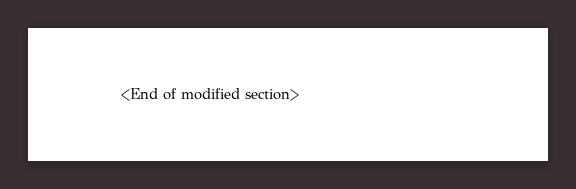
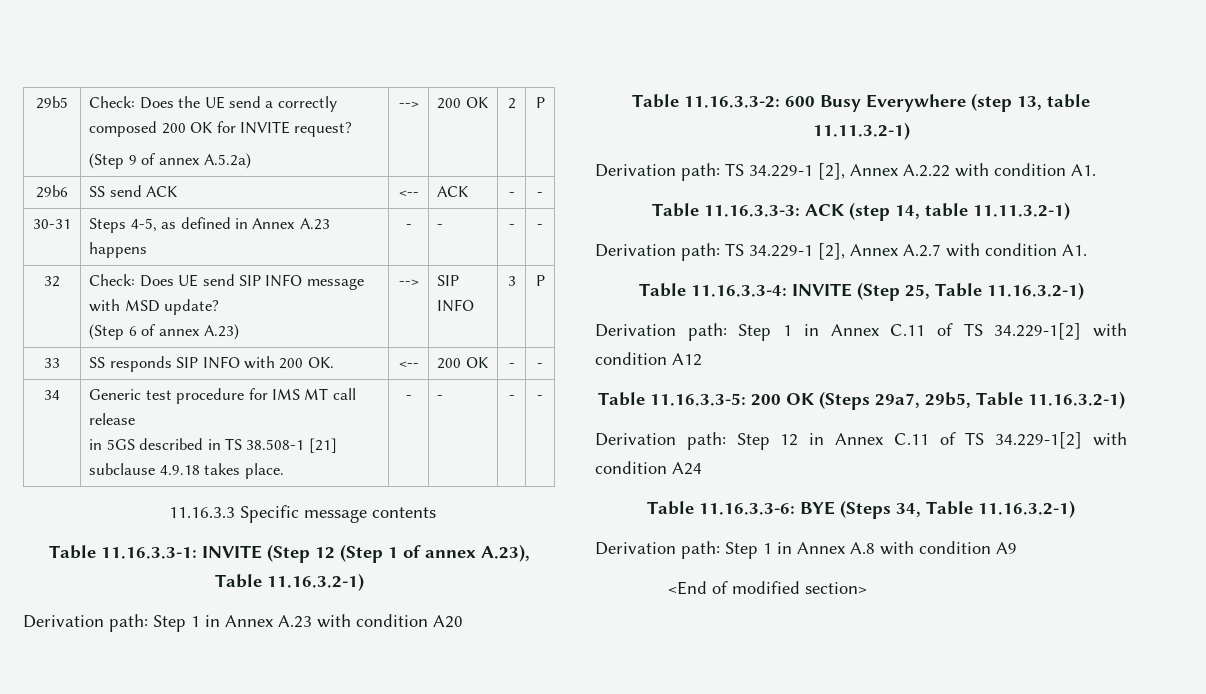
(120, 94) none -> [36,96,68,109] [89,96,337,112] [89,121,353,137] [89,153,252,169] [398,101,419,108] [437,97,488,109] [507,98,516,109] [535,97,545,108] [36,185,68,198] [89,185,178,197] [398,190,419,197] [437,186,469,197] [508,192,515,197] [537,192,543,197] [33,219,71,229] [89,217,330,233] [89,242,148,258] [405,224,412,229] [437,224,444,229] [508,224,515,229] [537,224,543,229] [44,276,60,287] [89,274,364,290] [89,299,220,315] [89,324,240,340] [398,279,419,286] [437,275,460,286] [437,299,475,312] [507,276,516,286] [535,275,545,286] [44,358,60,368] [89,356,334,372] [398,361,419,368] [437,357,488,369] [508,363,515,368] [537,363,543,368] [44,390,60,400] [89,388,356,404] [89,413,136,425] [89,438,337,453] [89,463,284,479] [405,395,412,400] [437,395,444,400] [508,395,515,400] [537,395,543,400] [169,505,437,523] [48,544,530,563] [214,573,364,591] [23,614,463,632] [632,93,1090,112] [812,122,910,140] [595,163,1096,181] [652,202,1070,221] [595,243,1087,261] [638,282,1084,301] [595,323,1127,341] [595,352,702,366] [597,391,1125,410] [595,432,1127,450] [595,461,702,475] [647,500,1075,519] [595,541,1017,559] 29b5 | Check: Does the UE send a correctly composed 200 OK for INVITE request? // (Step 9 of annex A.5.2a) | --> | 200 OK | 2 | P // 29b6 | SS send ACK | <-- | ACK | - | - // 30-31 | Steps 4-5, as defined in Annex A.23 happens | - | - | - | - // 32 | Check: Does UE send SIP INFO message with MSD update? // (Step 6 of annex A.23) | --> | SIP INFO | 3 | P // 33 | SS responds SIP INFO with 200 OK. | <-- | 200 OK | - | - // 34 | Generic test procedure for IMS MT call release // in 5GS described in TS 38.508-1 [21] subclause 4.9.18 takes place. | - | - | - | - // 11.16.3.3 Specific message contents // Table 11.16.3.3-1: INVITE (Step 12 (Step 1 of annex A.23), Table 11.16.3.2-1) // Derivation path: Step 1 in Annex A.23 with condition A20 // Table 11.16.3.3-2: 600 Busy Everywhere (step 13, table 11.11.3.2-1) // Derivation path: TS 34.229-1 [2], Annex A.2.22 with condition A1. // Table 11.16.3.3-3: ACK (step 14, table 11.11.3.2-1) // Derivation path: TS 34.229-1 [2], Annex A.2.7 with condition A1. // Table 11.16.3.3-4: INVITE (Step 25, Table 11.16.3.2-1) // Derivation path: Step 1 in Annex C.11 of TS 34.229-1[2] with condition A12 // Table 11.16.3.3-5: 200 OK (Steps 29a7, 29b5, Table 11.16.3.2-1) // Derivation path: Step 12 in Annex C.11 of TS 34.229-1[2] with condition A24 // Table 11.16.3.3-6: BYE (Steps 34, Table 11.16.3.2-1) // Derivation path: Step 1 in Annex A.8 with condition A9 //

